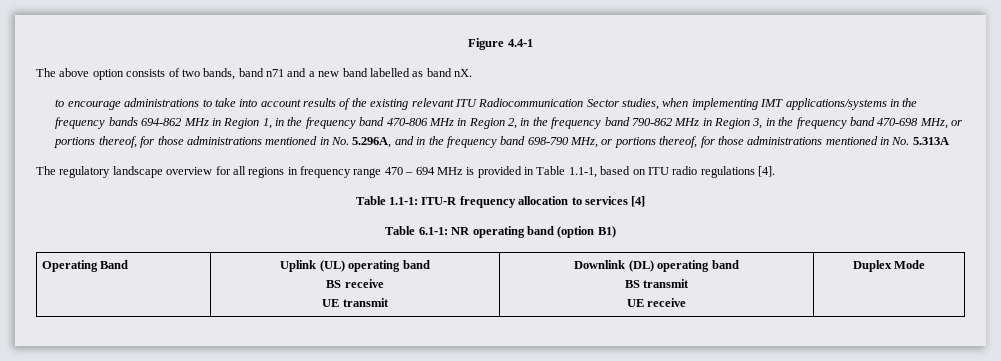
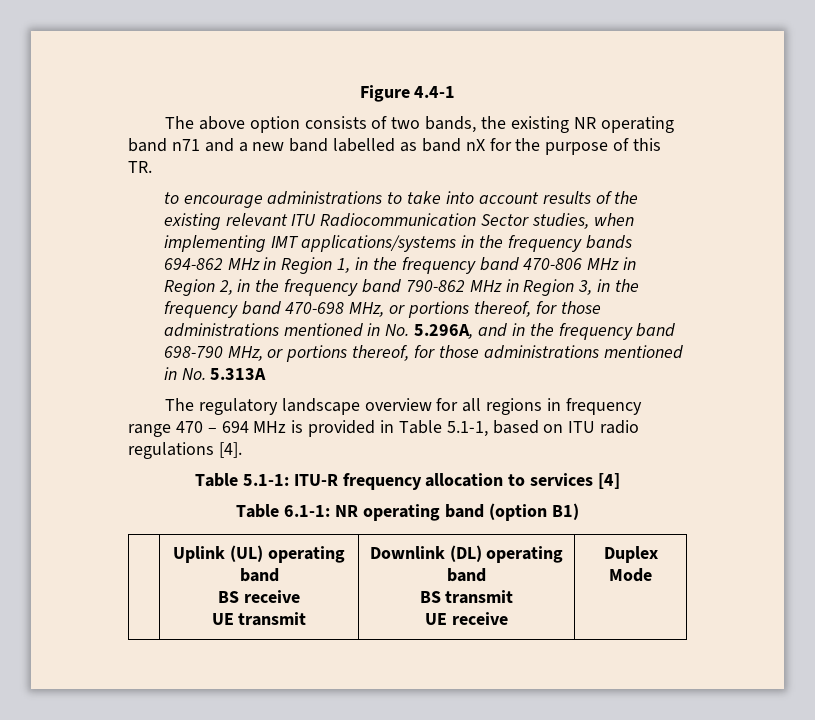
(236, 74) none -> [480,116,674,133] the existing NR operating
[454,69,472,77] nX. -> [465,138,662,155] [128,161,152,173] nX for the purpose of this TR.
[568,167,597,178] 1.1-1, -> [446,421,488,437] 5.1-1,
[389,197,419,205] 1.1-1: -> [242,474,289,486] 5.1-1:
[41,260,128,272] Operating Band -> (579, 511) none

